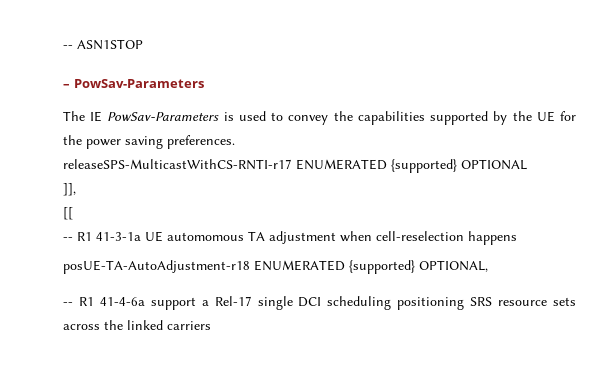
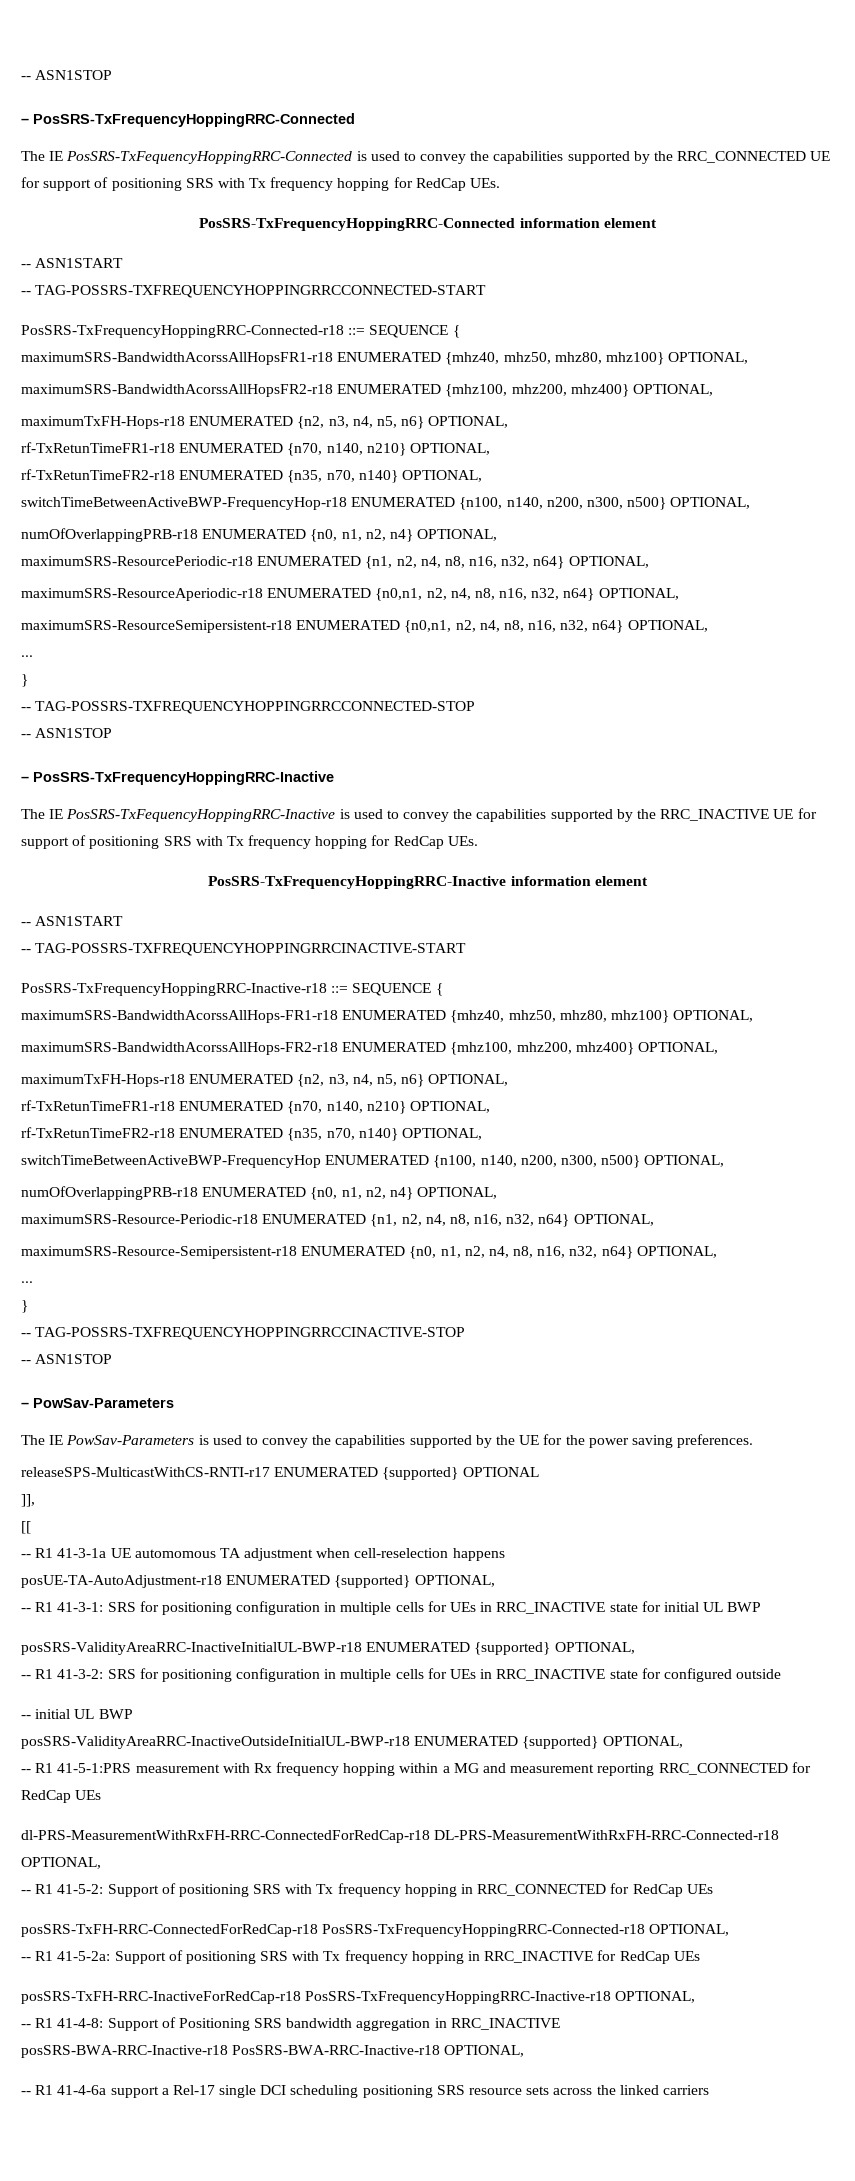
[63,39,143,50] -- ASN1STOP -> [21,70,113,80] [21,113,355,127] [21,151,831,164] [21,177,501,191] [199,218,657,231] [21,258,124,268] [21,285,487,298] [21,325,460,338] [21,352,749,365] [21,384,713,397] [21,416,509,429] [21,442,490,456] [21,469,482,483] [21,497,751,510] [21,528,498,542] [21,556,649,569] [21,588,679,601] [21,620,708,633] [21,655,33,657] [21,674,28,687] [21,701,476,714] [21,728,113,738] [21,771,334,785] [21,808,817,822] [21,835,478,849] [208,876,648,889] [21,916,124,926] [21,943,467,956] [21,983,443,996] [21,1010,754,1023] [21,1042,718,1055] [21,1074,509,1087] [21,1100,490,1114] [21,1127,482,1141] [21,1155,725,1168] [21,1186,498,1200] [21,1214,654,1227] [21,1246,717,1259] [21,1281,33,1283] [21,1300,28,1313] [21,1327,466,1340] [21,1354,113,1364] -- ASN1STOP // – PosSRS-TxFrequencyHoppingRRC-Connected // The IE PosSRS-TxFequencyHoppingRRC-Connected is used to convey the capabilities supported by the RRC_CONNECTED UE for support of positioning SRS with Tx frequency hopping for RedCap UEs. // PosSRS-TxFrequencyHoppingRRC-Connected information element // -- ASN1START // -- TAG-POSSRS-TXFREQUENCYHOPPINGRRCCONNECTED-START // PosSRS-TxFrequencyHoppingRRC-Connected-r18 ::= SEQUENCE { // maximumSRS-BandwidthAcorssAllHopsFR1-r18 ENUMERATED {mhz40, mhz50, mhz80, mhz100} OPTIONAL, // maximumSRS-BandwidthAcorssAllHopsFR2-r18 ENUMERATED {mhz100, mhz200, mhz400} OPTIONAL, // maximumTxFH-Hops-r18 ENUMERATED {n2, n3, n4, n5, n6} OPTIONAL, // rf-TxRetunTimeFR1-r18 ENUMERATED {n70, n140, n210} OPTIONAL, // rf-TxRetunTimeFR2-r18 ENUMERATED {n35, n70, n140} OPTIONAL, // switchTimeBetweenActiveBWP-FrequencyHop-r18 ENUMERATED {n100, n140, n200, n300, n500} OPTIONAL, // numOfOverlappingPRB-r18 ENUMERATED {n0, n1, n2, n4} OPTIONAL, // maximumSRS-ResourcePeriodic-r18 ENUMERATED {n1, n2, n4, n8, n16, n32, n64} OPTIONAL, // maximumSRS-ResourceAperiodic-r18 ENUMERATED {n0,n1, n2, n4, n8, n16, n32, n64} OPTIONAL, // maximumSRS-ResourceSemipersistent-r18 ENUMERATED {n0,n1, n2, n4, n8, n16, n32, n64} OPTIONAL, // ... // } // -- TAG-POSSRS-TXFREQUENCYHOPPINGRRCCONNECTED-STOP // -- ASN1STOP // – PosSRS-TxFrequencyHoppingRRC-Inactive // The IE PosSRS-TxFequencyHoppingRRC-Inactive is used to convey the capabilities supported by the RRC_INACTIVE UE for support of positioning SRS with Tx frequency hopping for RedCap UEs. // PosSRS-TxFrequencyHoppingRRC-Inactive information element // -- ASN1START // -- TAG-POSSRS-TXFREQUENCYHOPPINGRRCINACTIVE-START // PosSRS-TxFrequencyHoppingRRC-Inactive-r18 ::= SEQUENCE { // maximumSRS-BandwidthAcorssAllHops-FR1-r18 ENUMERATED {mhz40, mhz50, mhz80, mhz100} OPTIONAL, // maximumSRS-BandwidthAcorssAllHops-FR2-r18 ENUMERATED {mhz100, mhz200, mhz400} OPTIONAL, // maximumTxFH-Hops-r18 ENUMERATED {n2, n3, n4, n5, n6} OPTIONAL, // rf-TxRetunTimeFR1-r18 ENUMERATED {n70, n140, n210} OPTIONAL, // rf-TxRetunTimeFR2-r18 ENUMERATED {n35, n70, n140} OPTIONAL, // switchTimeBetweenActiveBWP-FrequencyHop ENUMERATED {n100, n140, n200, n300, n500} OPTIONAL, // numOfOverlappingPRB-r18 ENUMERATED {n0, n1, n2, n4} OPTIONAL, // maximumSRS-Resource-Periodic-r18 ENUMERATED {n1, n2, n4, n8, n16, n32, n64} OPTIONAL, // maximumSRS-Resource-Semipersistent-r18 ENUMERATED {n0, n1, n2, n4, n8, n16, n32, n64} OPTIONAL, // ... // } // -- TAG-POSSRS-TXFREQUENCYHOPPINGRRCCINACTIVE-STOP // -- ASN1STOP
(488, 266) none -> [21,1601,762,1615] [21,1642,635,1655] [21,1668,782,1682] [21,1709,133,1719] [21,1736,683,1749] [21,1762,811,1776] [21,1790,102,1803] [21,1830,780,1843] [21,1857,101,1869] [21,1883,713,1897] [21,1924,730,1937] [21,1950,700,1964] [21,1991,696,2004] [21,2017,560,2031] [21,2045,525,2058] // -- R1 41-3-1: SRS for positioning configuration in multiple cells for UEs in RRC_INACTIVE state for initial UL BWP // posSRS-ValidityAreaRRC-InactiveInitialUL-BWP-r18 ENUMERATED {supported} OPTIONAL, // -- R1 41-3-2: SRS for positioning configuration in multiple cells for UEs in RRC_INACTIVE state for configured outside // -- initial UL BWP // posSRS-ValidityAreaRRC-InactiveOutsideInitialUL-BWP-r18 ENUMERATED {supported} OPTIONAL, // -- R1 41-5-1:PRS measurement with Rx frequency hopping within a MG and measurement reporting RRC_CONNECTED for RedCap UEs // dl-PRS-MeasurementWithRxFH-RRC-ConnectedForRedCap-r18 DL-PRS-MeasurementWithRxFH-RRC-Connected-r18 OPTIONAL, // -- R1 41-5-2: Support of positioning SRS with Tx frequency hopping in RRC_CONNECTED for RedCap UEs // posSRS-TxFH-RRC-ConnectedForRedCap-r18 PosSRS-TxFrequencyHoppingRRC-Connected-r18 OPTIONAL, // -- R1 41-5-2a: Support of positioning SRS with Tx frequency hopping in RRC_INACTIVE for RedCap UEs // posSRS-TxFH-RRC-InactiveForRedCap-r18 PosSRS-TxFrequencyHoppingRRC-Inactive-r18 OPTIONAL, // -- R1 41-4-8: Support of Positioning SRS bandwidth aggregation in RRC_INACTIVE // posSRS-BWA-RRC-Inactive-r18 PosSRS-BWA-RRC-Inactive-r18 OPTIONAL,

